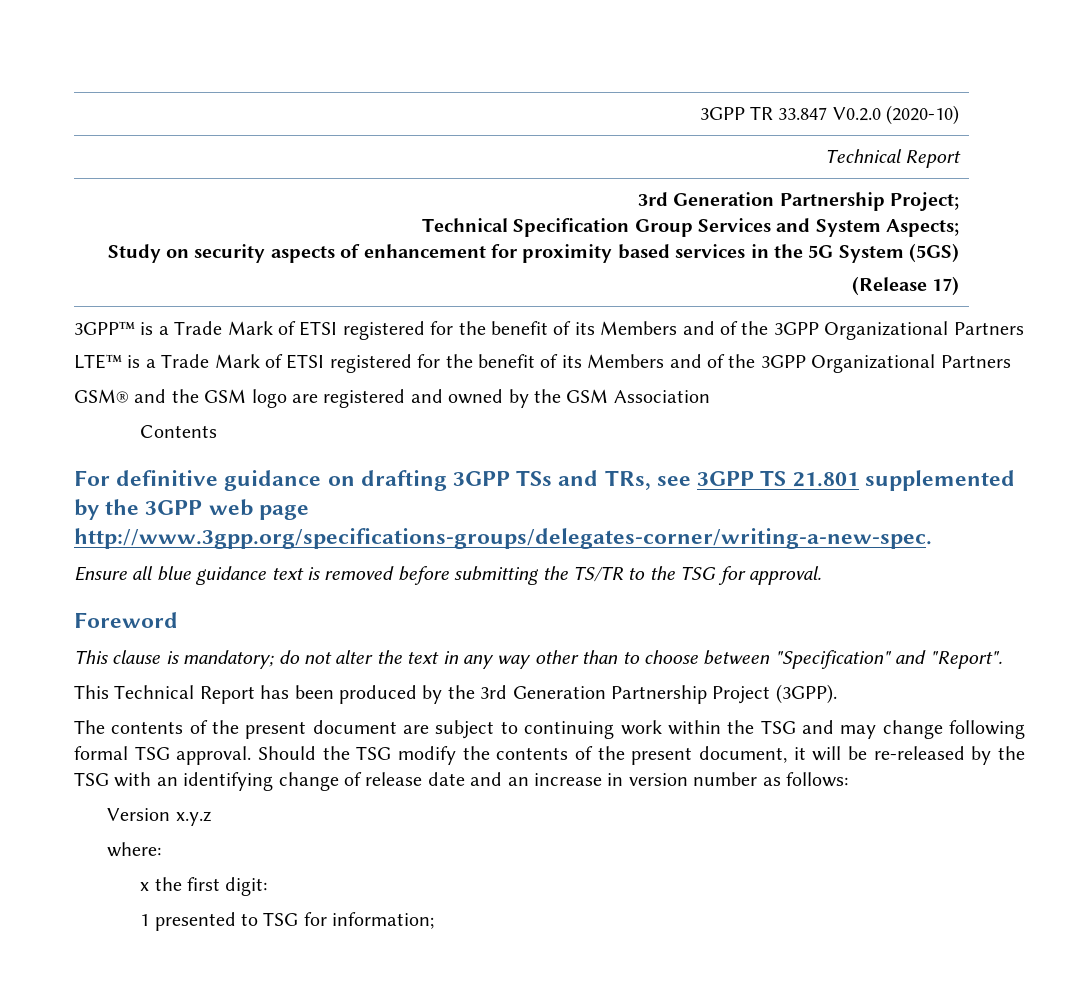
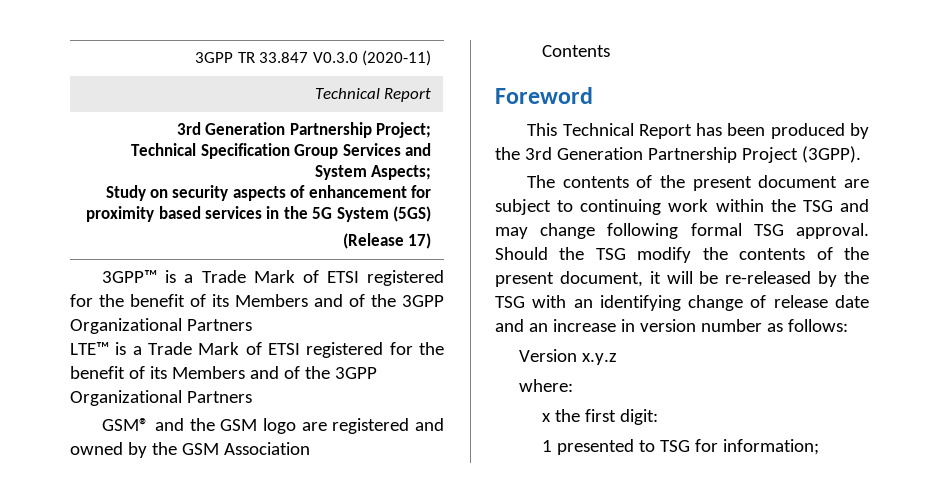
[832,105,960,125] V0.2.0 (2020-10) -> [312,50,432,66] V0.3.0 (2020-11)
[74,470,1015,491] [74,499,309,520] [74,528,932,549] [74,566,821,585] [74,612,178,628] [74,650,1002,669] For definitive guidance on drafting 3GPP TSs and TRs, see 3GPP TS 21.801 supplemented by the 3GPP web page http://www.3gpp.org/specifications-groups/delegates-corner/writing-a-new-spec. // Ensure all blue guidance text is removed before submitting the TS/TR to the TSG for approval. // Foreword // This clause is mandatory; do not alter the text in any way other than to choose between "Specification" and "Report". -> [495,87,593,104] Foreword

